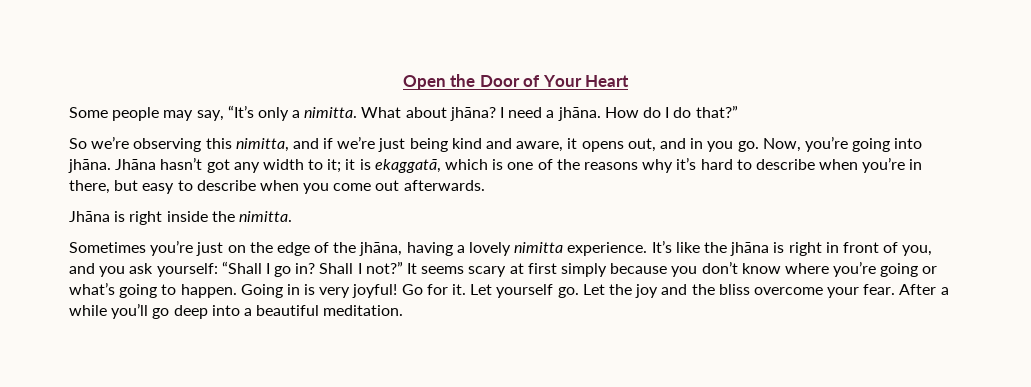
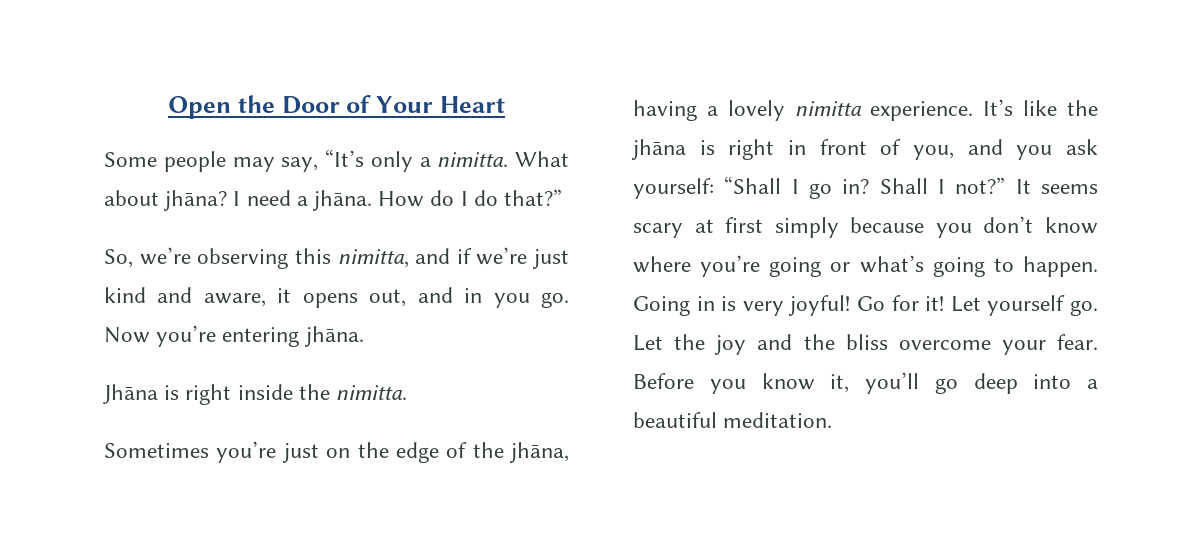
[69,138,87,149] So -> [104,249,133,268] So,
[409,138,448,152] being -> (569, 259) none
[762,136,923,152] [68,157,923,173] [69,180,485,194] Now, you’re going into jhāna. Jhāna hasn’t got any width to it; it is ekaggatā, which is one of the reasons why it’s hard to describe when you’re in there, but easy to describe when you come out afterwards. -> [104,325,364,347] Now you’re entering jhāna.
[452,284,467,295] it. -> [925,296,945,311] it!
[899,284,949,295] [69,305,107,316] After a while -> [633,373,850,394] Before you know it,

